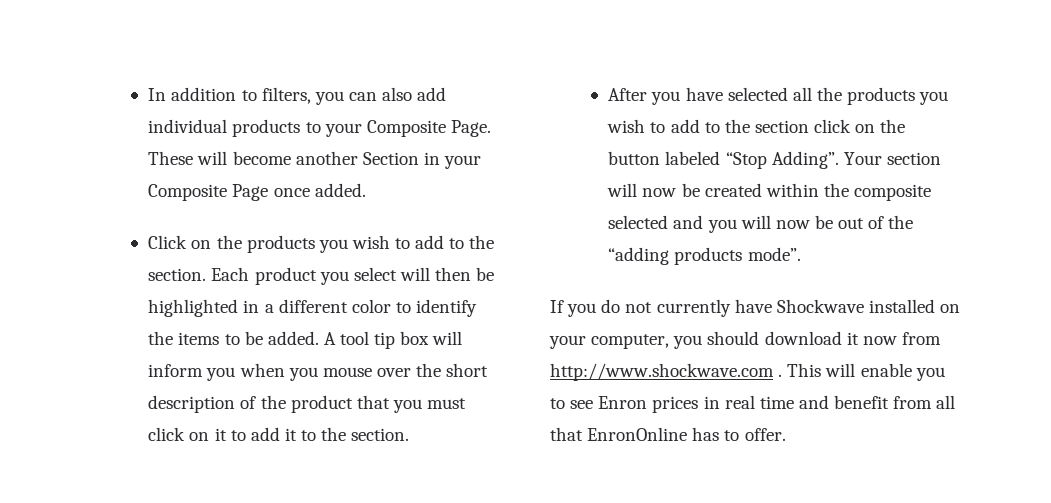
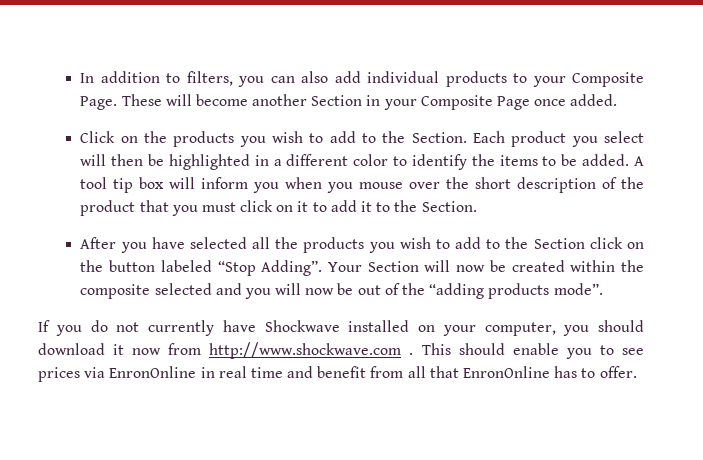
[148,268,207,281] section. -> [411,132,467,143] Section.
[351,428,410,441] section. -> [421,201,477,212] Section.
[754,120,809,133] section -> [533,238,585,249] Section
[886,152,941,165] section -> [367,261,419,272] Section
[825,363,856,377] will -> [458,343,505,355] should
[598,396,699,413] Enron prices -> [38,366,197,382] prices via EnronOnline

